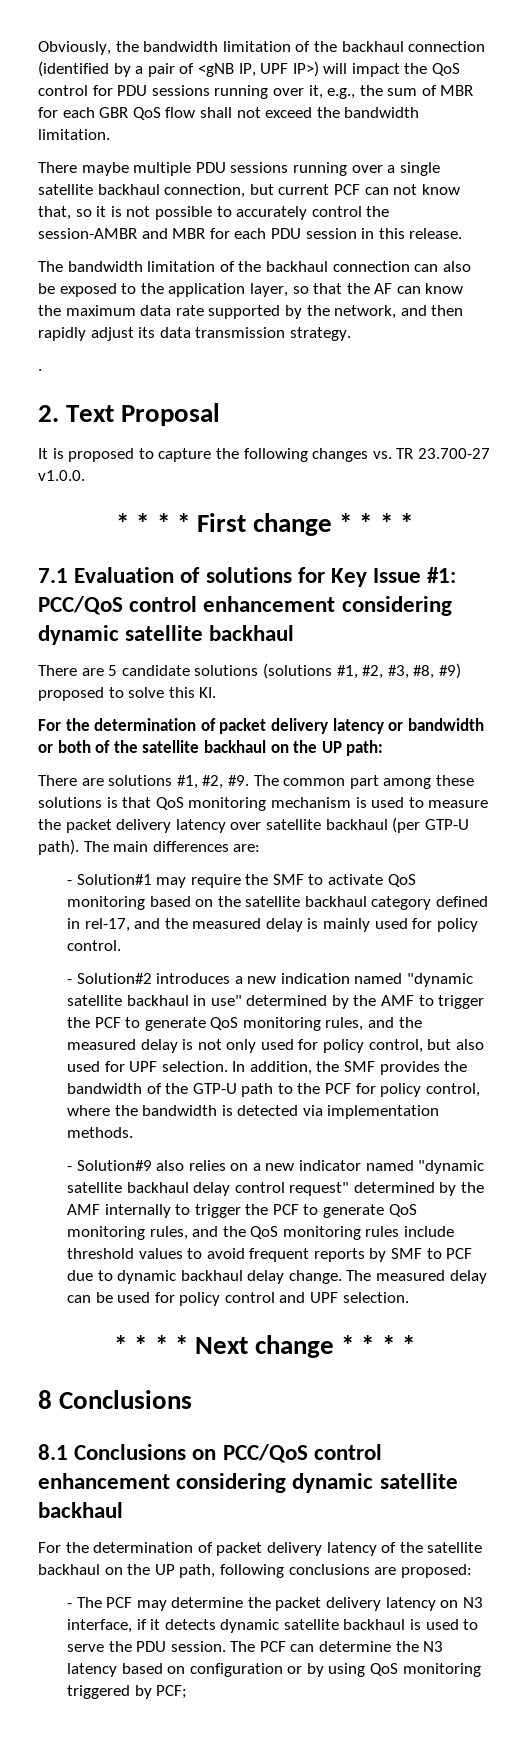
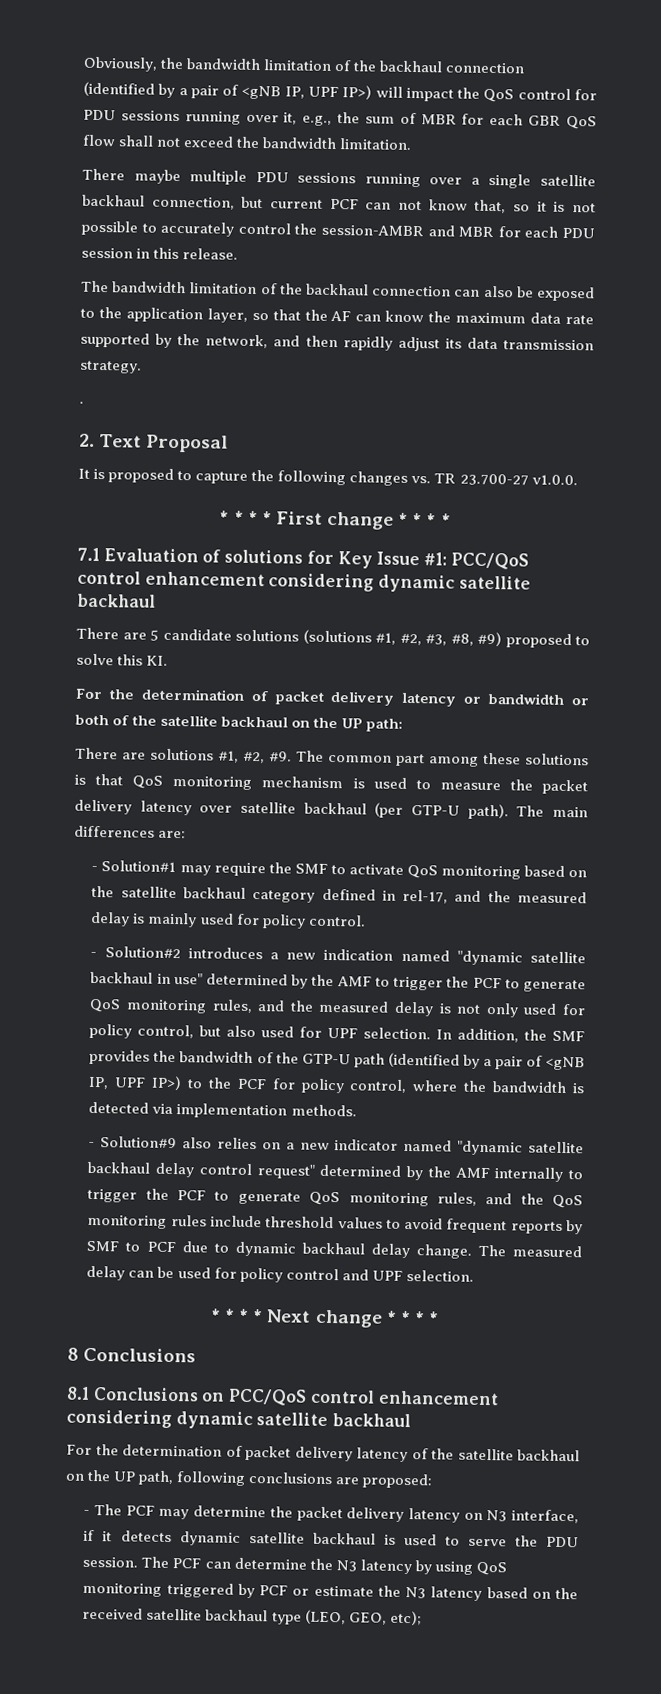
(274, 1090) none -> [387,1052,585,1071] [88,1075,183,1091] (identified by a pair of <gNB IP, UPF IP>)
[121,1663,303,1677] based on configuration or -> (412, 1567) none
[156,1685,188,1699] PCF; -> [259,1585,579,1601] [82,1607,422,1626] PCF or estimate the N3 latency based on the received satellite backhaul type (LEO, GEO, etc);

